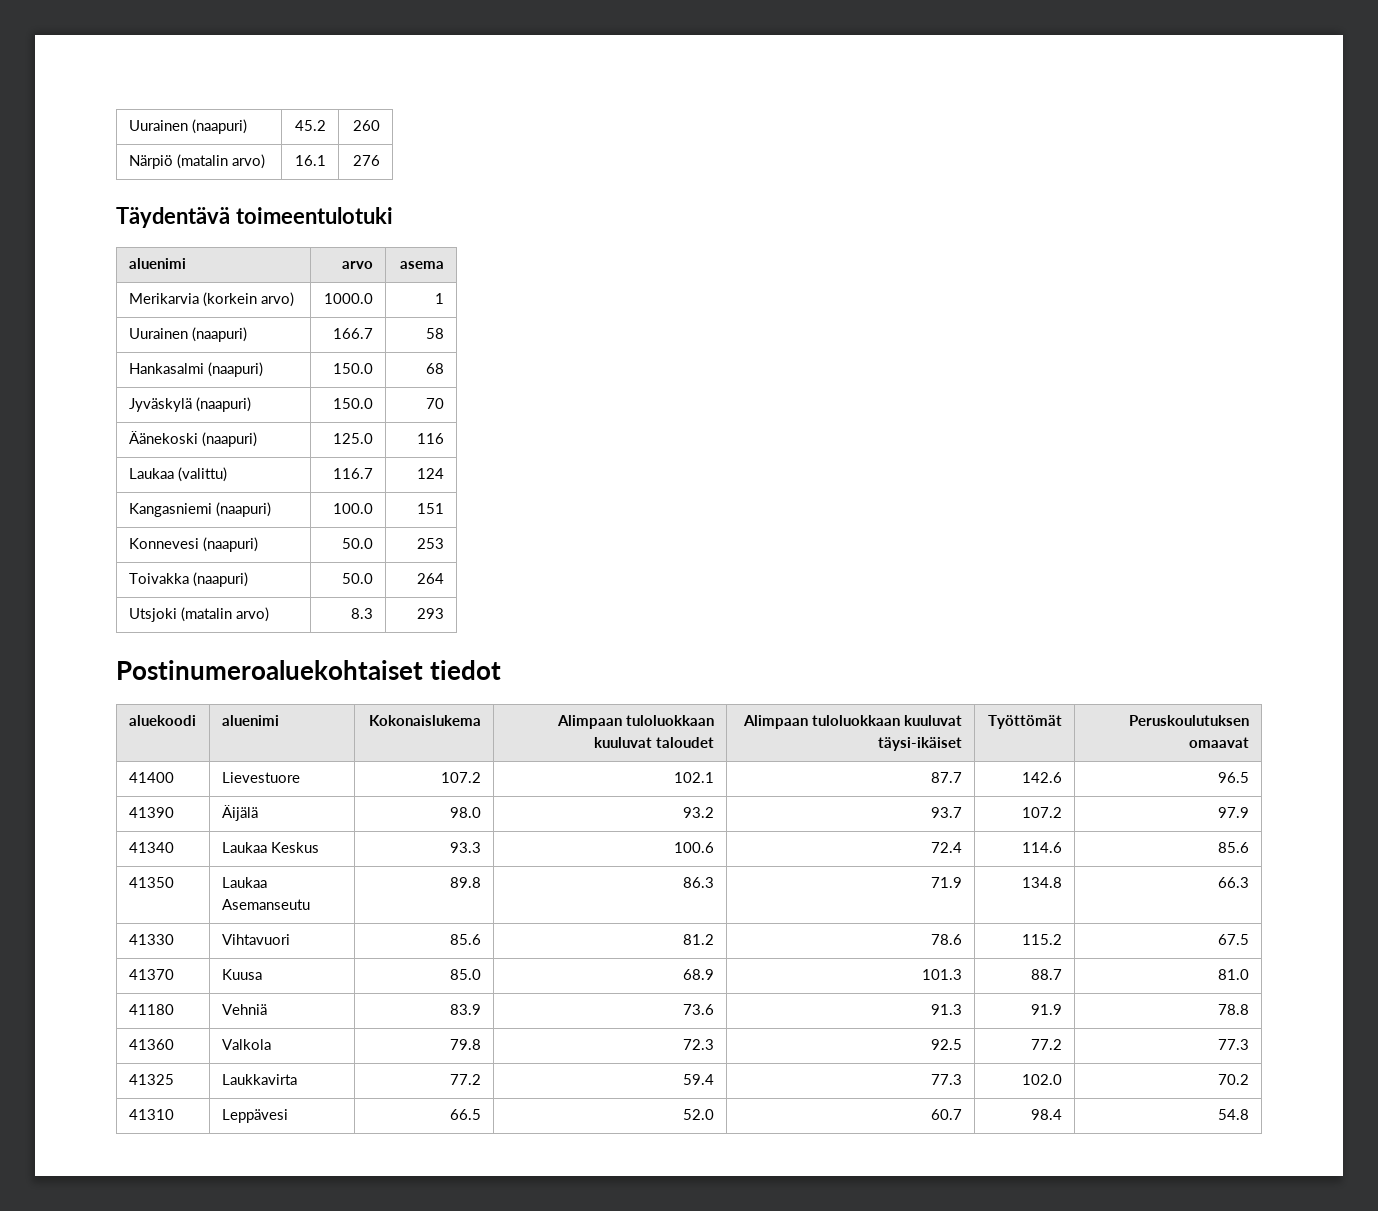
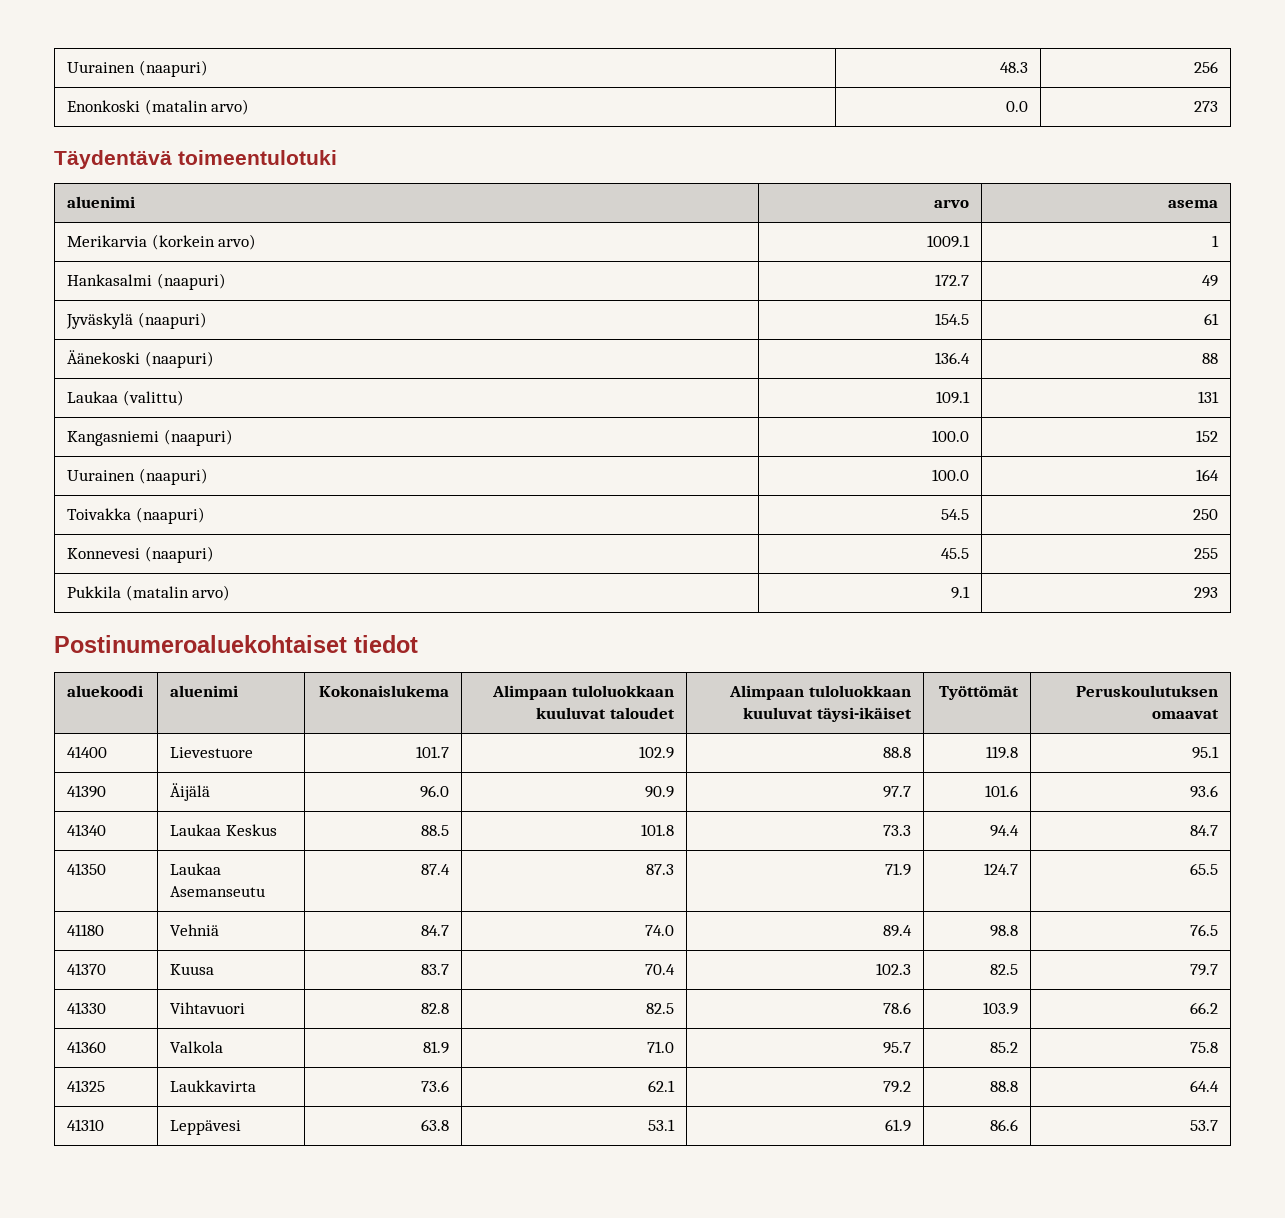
[128,119,247,134] [295,120,327,131] [353,120,381,131] [128,154,265,169] [295,155,327,166] [353,155,381,166] Uurainen (naapuri) | 45.2 | 260 // Närpiö (matalin arvo) | 16.1 | 276 -> [67,60,208,77] [999,62,1028,73] [1193,61,1218,73] [67,99,250,115] [1005,101,1028,112] [1193,101,1218,112] Uurainen (naapuri) | 48.3 | 256 // Enonkoski (matalin arvo) | 0.0 | 273
[324,293,374,304] [435,293,445,304] [128,327,247,342] [333,328,374,339] [426,328,445,339] 1000.0 | 1 // Uurainen (naapuri) | 166.7 | 58 -> [926,235,970,248] [1211,235,1219,247] 1009.1 | 1
[333,363,374,374] [426,363,445,374] 150.0 | 68 -> [934,274,969,286] [1201,275,1218,287] 172.7 | 49
[333,398,374,409] [426,398,445,409] 150.0 | 70 -> [934,313,969,325] [1203,313,1219,325] 154.5 | 61
[333,433,374,444] [417,433,445,444] 125.0 | 116 -> [934,352,970,364] [1201,353,1218,364] 136.4 | 88
[333,468,374,479] [417,468,445,479] 116.7 | 124 -> [935,391,970,404] [1197,391,1219,403] 109.1 | 131
[417,503,445,514] [128,537,258,552] [342,538,374,549] [417,538,445,549] [128,572,248,587] [342,573,374,584] [417,573,445,584] [128,607,269,622] [351,608,374,619] 151 // Konnevesi (naapuri) | 50.0 | 253 // Toivakka (naapuri) | 50.0 | 264 // Utsjoki (matalin arvo) | 8.3 -> [1195,430,1218,442] [67,468,208,485] [931,469,969,481] [1195,469,1219,481] [67,507,205,524] [940,509,969,520] [1192,509,1218,520] [67,546,214,563] [940,548,969,559] [1193,548,1218,559] [67,585,231,601] [950,586,970,599] 152 // Uurainen (naapuri) | 100.0 | 164 // Toivakka (naapuri) | 54.5 | 250 // Konnevesi (naapuri) | 45.5 | 255 // Pukkila (matalin arvo) | 9.1
[441,772,482,783] [674,772,715,783] [931,772,963,783] [1022,772,1063,783] [1218,772,1250,783] [128,807,174,818] [221,805,258,821] [450,807,482,818] [683,807,715,818] [931,807,963,818] [1022,807,1063,818] [1218,807,1250,818] [128,842,174,853] [221,842,319,853] [450,842,482,853] [674,842,715,853] [931,842,963,853] [1022,842,1063,853] [1218,842,1250,853] 107.2 | 102.1 | 87.7 | 142.6 | 96.5 // 41390 | Äijälä | 98.0 | 93.2 | 93.7 | 107.2 | 97.9 // 41340 | Laukaa Keskus | 93.3 | 100.6 | 72.4 | 114.6 | 85.6 -> [415,746,449,758] [638,746,674,759] [882,747,911,758] [985,746,1018,759] [1191,746,1219,759] [67,785,107,798] [170,783,211,801] [419,785,449,798] [644,786,674,798] [882,786,911,798] [984,785,1018,797] [1189,785,1218,798] [67,824,107,836] [170,824,277,836] [420,825,449,836] [640,824,674,836] [882,825,911,836] [989,825,1019,837] [1189,825,1218,836] 101.7 | 102.9 | 88.8 | 119.8 | 95.1 // 41390 | Äijälä | 96.0 | 90.9 | 97.7 | 101.6 | 93.6 // 41340 | Laukaa Keskus | 88.5 | 101.8 | 73.3 | 94.4 | 84.7
[450,877,482,888] [683,877,715,888] 89.8 | 86.3 -> [420,864,450,875] [645,864,674,875] 87.4 | 87.3
[1022,877,1063,888] [1218,877,1250,888] 134.8 | 66.3 -> [983,863,1018,875] [1189,863,1218,875] [67,924,105,936] [170,924,220,936] [420,925,449,936] [644,925,674,936] [882,925,912,937] [989,925,1018,937] [1189,924,1218,936] [67,963,107,975] [170,964,215,975] [420,964,449,975] [644,964,675,975] [875,963,911,975] [989,964,1018,975] [1189,964,1218,976] 124.7 | 65.5 // 41180 | Vehniä | 84.7 | 74.0 | 89.4 | 98.8 | 76.5 // 41370 | Kuusa | 83.7 | 70.4 | 102.3 | 82.5 | 79.7
[450,934,482,945] [683,934,715,945] 85.6 | 81.2 -> [420,1003,449,1014] [645,1003,674,1014] 82.8 | 82.5
[1022,934,1063,945] [1218,934,1250,945] [128,969,174,980] [221,969,262,980] [450,969,482,980] [683,969,715,980] [922,969,963,980] [1031,969,1063,980] [1218,969,1250,980] [128,1004,174,1015] [221,1004,267,1015] [450,1004,482,1015] [683,1004,715,1015] [931,1004,963,1015] [1031,1004,1063,1015] [1218,1004,1250,1015] [128,1039,174,1050] [221,1039,271,1050] [450,1039,482,1050] [683,1039,715,1050] [931,1039,963,1050] [1031,1039,1063,1050] [1218,1039,1250,1050] [128,1074,174,1085] [221,1074,297,1085] [450,1074,482,1085] [683,1074,715,1085] [931,1074,963,1085] [1022,1074,1063,1085] [1218,1074,1250,1085] [128,1109,174,1120] [221,1109,288,1123] [450,1109,482,1120] [683,1109,715,1120] [931,1109,963,1120] [1031,1109,1063,1120] [1218,1109,1250,1120] 115.2 | 67.5 // 41370 | Kuusa | 85.0 | 68.9 | 101.3 | 88.7 | 81.0 // 41180 | Vehniä | 83.9 | 73.6 | 91.3 | 91.9 | 78.8 // 41360 | Valkola | 79.8 | 72.3 | 92.5 | 77.2 | 77.3 // 41325 | Laukkavirta | 77.2 | 59.4 | 77.3 | 102.0 | 70.2 // 41310 | Leppävesi | 66.5 | 52.0 | 60.7 | 98.4 | 54.8 -> [982,1002,1018,1015] [1189,1002,1218,1014] [67,1041,107,1053] [170,1041,224,1053] [422,1041,449,1054] [646,1041,674,1053] [882,1042,911,1054] [989,1042,1018,1053] [1189,1042,1218,1053] [67,1080,106,1092] [170,1080,257,1092] [420,1080,449,1092] [647,1080,675,1092] [882,1081,911,1093] [989,1081,1018,1092] [1189,1080,1219,1092] [67,1119,105,1131] [170,1120,242,1135] [420,1119,449,1131] [647,1119,675,1131] [884,1119,911,1132] [989,1119,1018,1131] [1189,1120,1218,1131] 103.9 | 66.2 // 41360 | Valkola | 81.9 | 71.0 | 95.7 | 85.2 | 75.8 // 41325 | Laukkavirta | 73.6 | 62.1 | 79.2 | 88.8 | 64.4 // 41310 | Leppävesi | 63.8 | 53.1 | 61.9 | 86.6 | 53.7

